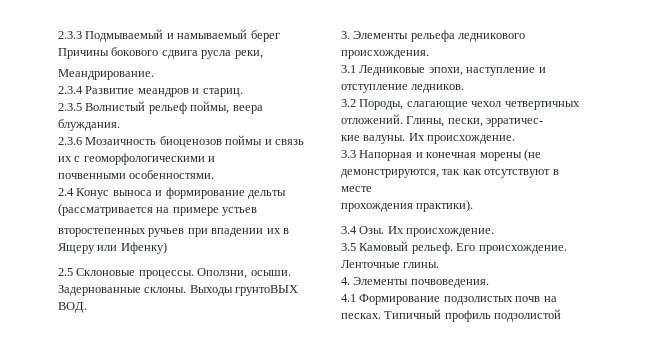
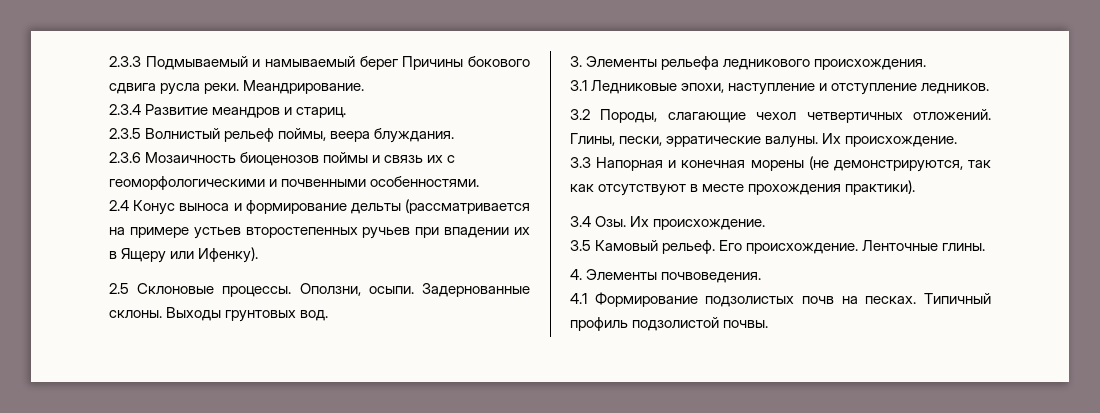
[234,50,263,59] реки, // -> [204,83,240,94] реки.
(216, 159) // -> (278, 183) none
(258, 211) // -> (241, 233) none
[120,242,167,254] Ифенку) -> [198,247,259,263] Ифенку).
[250,270,291,276] осыши. -> [368,286,414,294] осыпи.
[235,285,299,296] [58,302,87,313] грунтоВЫХ ВОД. -> [225,310,329,322] грунтовых вод.
[486,118,544,127] [341,135,360,141] эрратичес- // кие -> [666,136,762,147] эрратические
(372, 189) // -> (745, 188) none
(562, 315) none -> [723,320,769,328] почвы.

